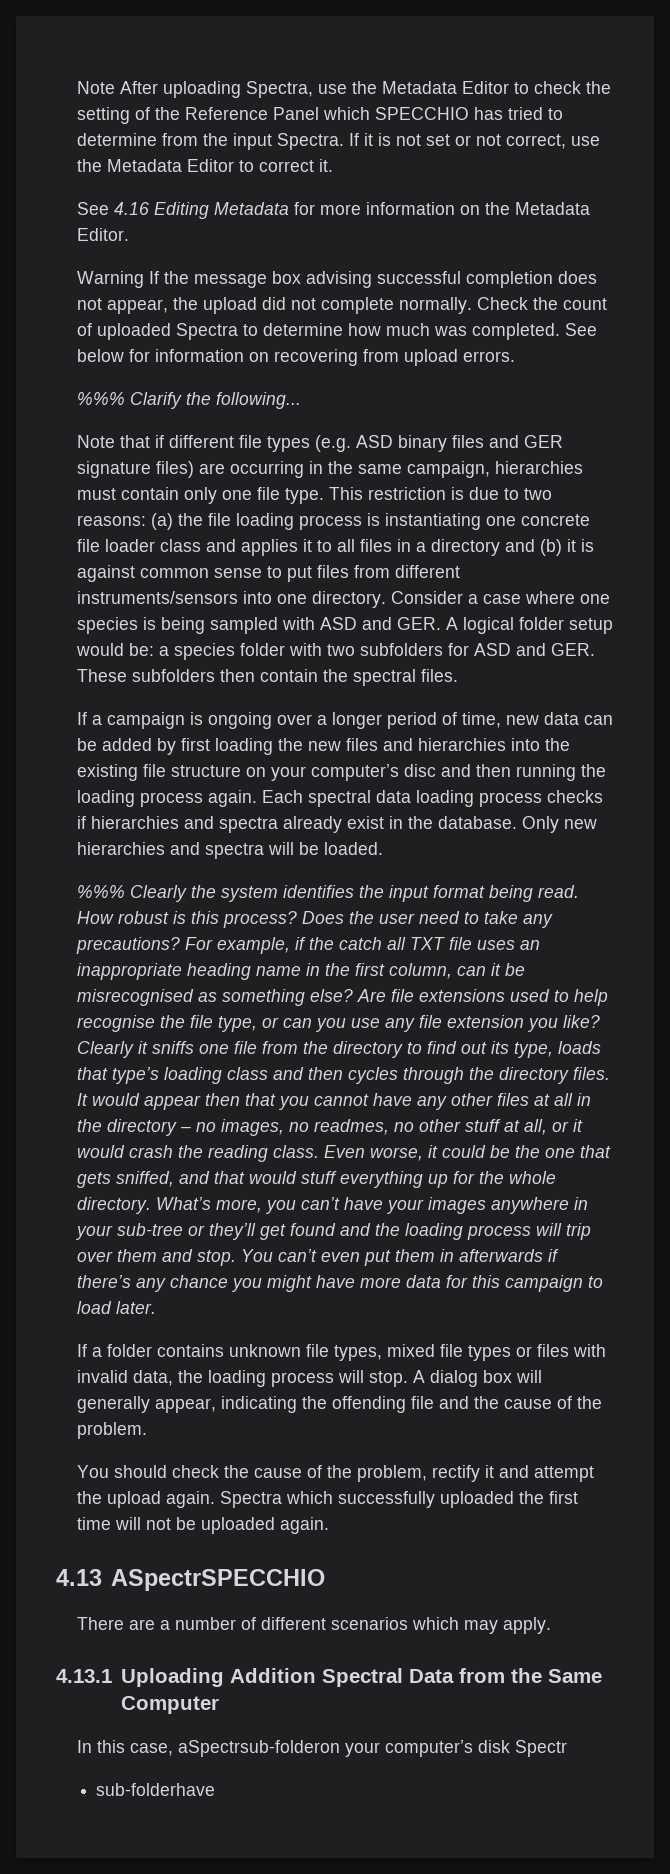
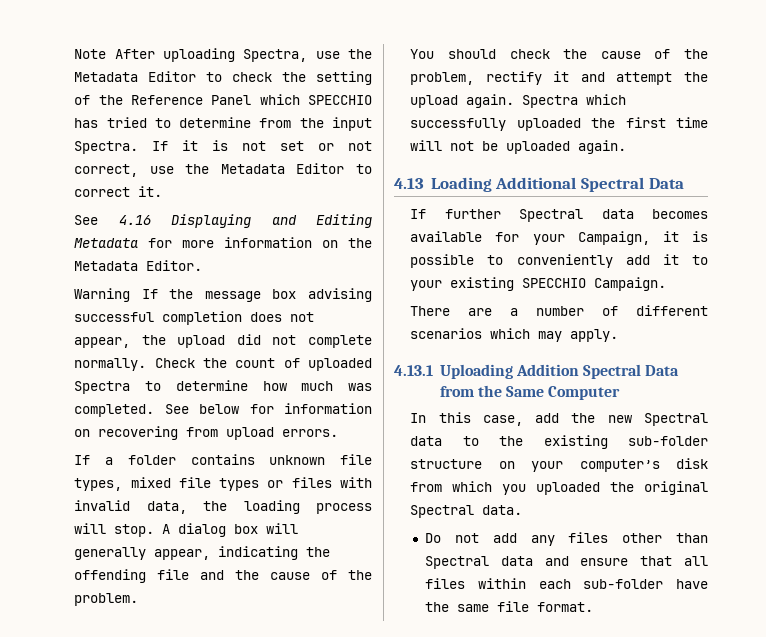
(150, 208) none -> [171,214,297,228] Displaying and
[77,392,302,409] [77,435,564,452] [77,461,584,478] [77,487,553,504] [77,513,591,530] [77,539,595,556] [77,565,461,582] [77,591,611,608] [77,617,614,634] [76,643,596,660] [77,669,459,686] [77,712,614,729] [77,738,571,755] [77,764,607,781] [77,790,604,807] [77,816,598,833] [77,842,384,859] [77,885,580,902] [77,911,554,928] [76,937,541,954] [77,963,526,980] [77,989,609,1006] [77,1015,601,1032] [77,1041,602,1058] [77,1067,611,1084] [77,1093,592,1110] [77,1119,584,1136] [77,1145,612,1162] [77,1171,557,1188] [77,1197,589,1214] [76,1223,592,1240] [77,1249,560,1266] [77,1275,604,1292] [77,1301,157,1314] // %%% Clarify the following... // Note that if different file types (e.g. ASD binary files and GER signature files) are occurring in the same campaign, hierarchies must contain only one file type. This restriction is due to two reasons: (a) the file loading process is instantiating one concrete file loader class and applies it to all files in a directory and (b) it is against common sense to put files from different instruments/sensors into one directory. Consider a case where one species is being sampled with ASD and GER. A logical folder setup would be: a species folder with two subfolders for ASD and GER. These subfolders then contain the spectral files. // If a campaign is ongoing over a longer period of time, new data can be added by first loading the new files and hierarchies into the existing file structure on your computer’s disc and then running the loading process again. Each spectral data loading process checks if hierarchies and spectra already exist in the database. Only new hierarchies and spectra will be loaded. // %%% Clearly the system identifies the input format being read. How robust is this process? Does the user need to take any precautions? For example, if the catch all TXT file uses an inappropriate heading name in the first column, can it be misrecognised as something else? Are file extensions used to help recognise the file type, or can you use any file extension you like? Clearly it sniffs one file from the directory to find out its type, loads that type’s loading class and then cycles through the directory files. It would appear then that you cannot have any other files at all in the directory – no images, no readmes, no other stuff at all, or it would crash the reading class. Even worse, it could be the one that gets sniffed, and that would stuff everything up for the whole directory. What’s more, you can’t have your images anywhere in your sub-tree or they’ll get found and the loading process will trip over them and stop. You can’t even put them in afterwards if there’s any chance you might have more data for this campaign to load later. -> (339, 433) none
[110,1569,325,1591] ASpectrSPECCHIO -> [430,177,684,192] [410,209,708,222] [410,231,708,245] [410,254,708,268] [410,277,667,291] Loading Additional Spectral Data // If further Spectral data becomes available for your Campaign, it is possible to conveniently add it to your existing SPECCHIO Campaign.
[178,1740,568,1757] [96,1783,216,1796] aSpectrsub-folderon your computer’s disk Spectr // sub-folderhave -> [535,413,708,426] [410,435,708,449] [410,458,708,472] [410,481,708,495] [410,505,523,518] [425,532,708,546] [425,556,708,569] [425,578,708,589] [425,601,594,612] add the new Spectral data to the existing sub-folder structure on your computer’s disk from which you uploaded the original Spectral data. // Do not add any files other than Spectral data and ensure that all files within each sub-folder have the same file format.

